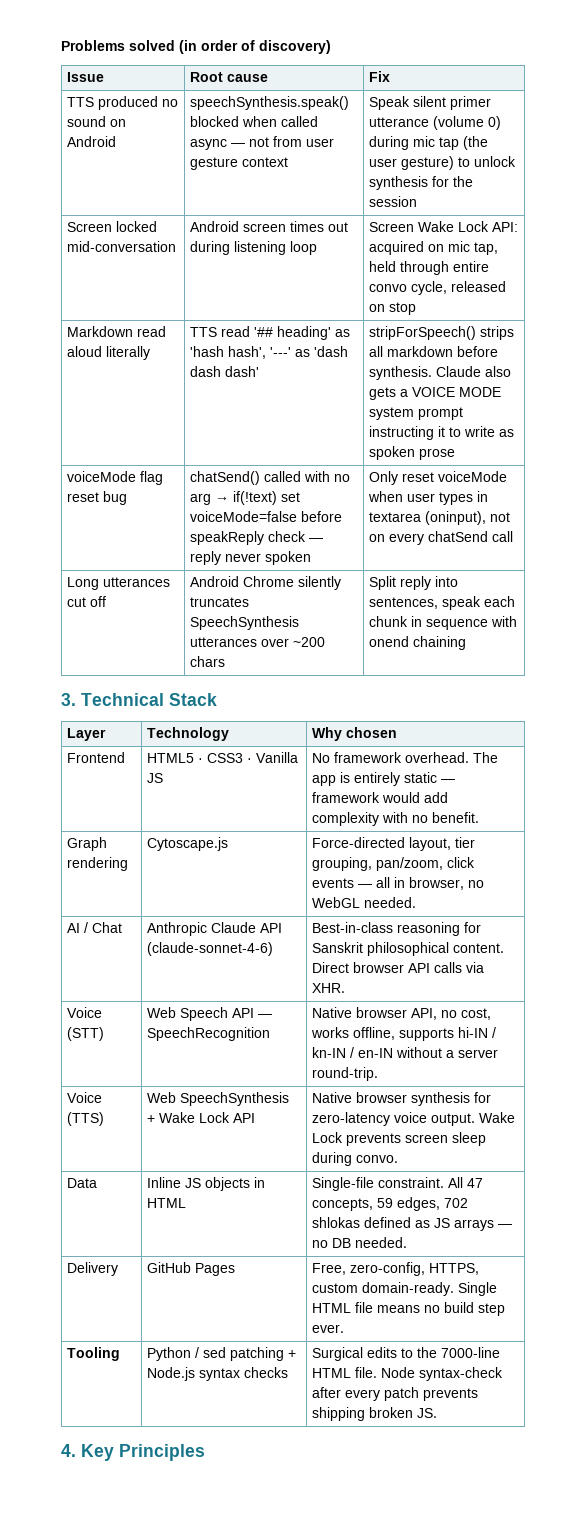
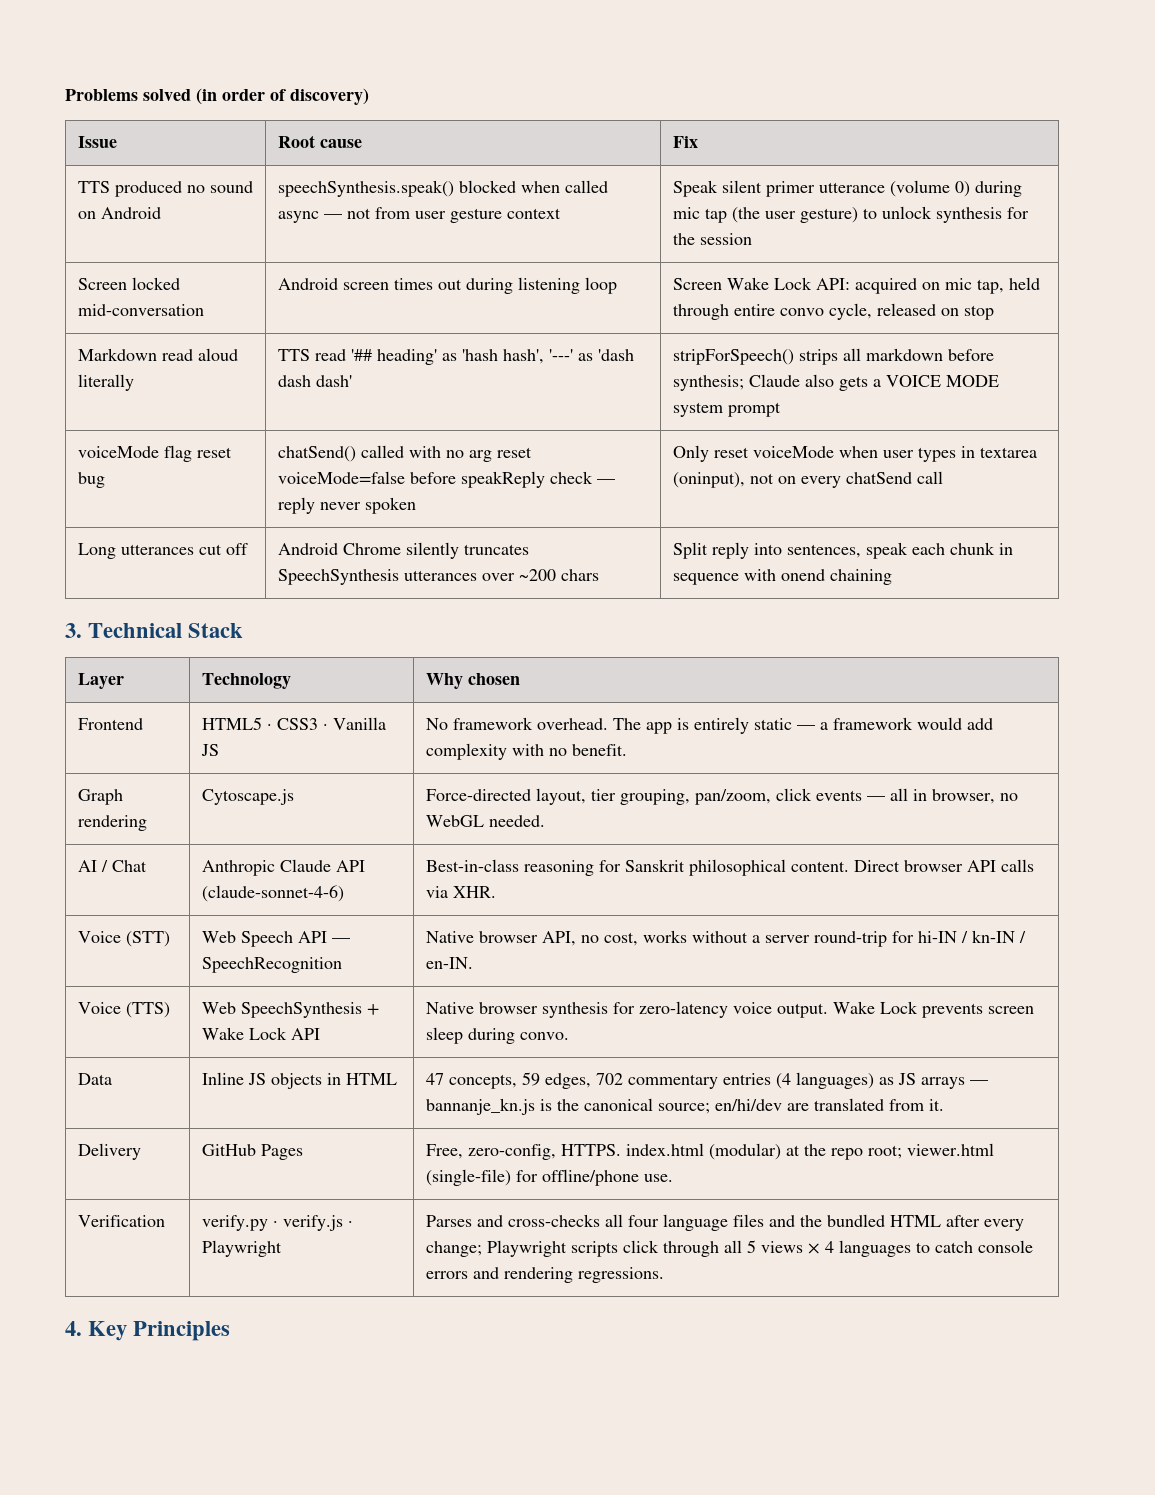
[369,366,433,380] synthesis. -> [672,375,744,391] synthesis;
[369,426,515,440] [369,446,456,460] instructing it to write as spoken prose -> (781, 409) none
[215,491,301,505] → if(!text) set -> [496,447,532,458] reset
(456, 781) none -> [819,722,828,730] a
[353,1027,497,1041] [312,1047,499,1058] [312,1067,379,1081] offline, supports hi-IN / kn-IN / en-IN without a server round-trip. -> [691,930,1026,947] [425,957,473,969] without a server round-trip for hi-IN / kn-IN / en-IN.
[312,1177,464,1191] Single-file constraint. All -> (397, 1079) none
[312,1217,513,1231] [312,1237,408,1248] shlokas defined as JS arrays — no DB needed. -> [627,1072,988,1089] [425,1098,944,1115] commentary entries (4 languages) as JS arrays — bannanje_kn.js is the canonical source; en/hi/dev are translated from it.
[429,1263,480,1275] [312,1282,498,1296] [312,1302,506,1316] [312,1324,345,1333] [67,1347,121,1361] [147,1347,297,1361] [147,1367,289,1381] [312,1347,501,1361] [312,1367,504,1381] [312,1387,479,1401] [312,1407,438,1421] HTTPS, custom domain-ready. Single HTML file means no build step ever. // Tooling | Python / sed patching + Node.js syntax checks | Surgical edits to the 7000-line HTML file. Node syntax-check after every patch prevents shipping broken JS. -> [560,1143,994,1160] [425,1169,673,1186] [77,1215,165,1227] [201,1215,353,1231] [201,1240,282,1257] [425,1214,1024,1231] [425,1240,1033,1257] [425,1267,664,1283] HTTPS. index.html (modular) at the repo root; viewer.html (single-file) for offline/phone use. // Verification | verify.py · verify.js · Playwright | Parses and cross-checks all four language files and the bundled HTML after every change; Playwright scripts click through all 5 views × 4 languages to catch console errors and rendering regressions.

